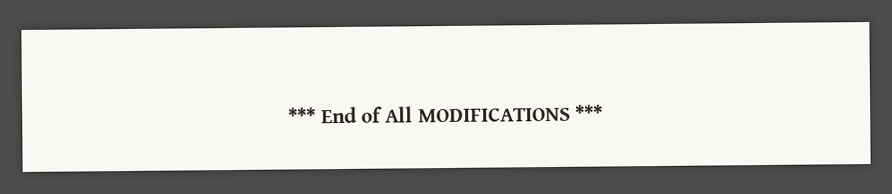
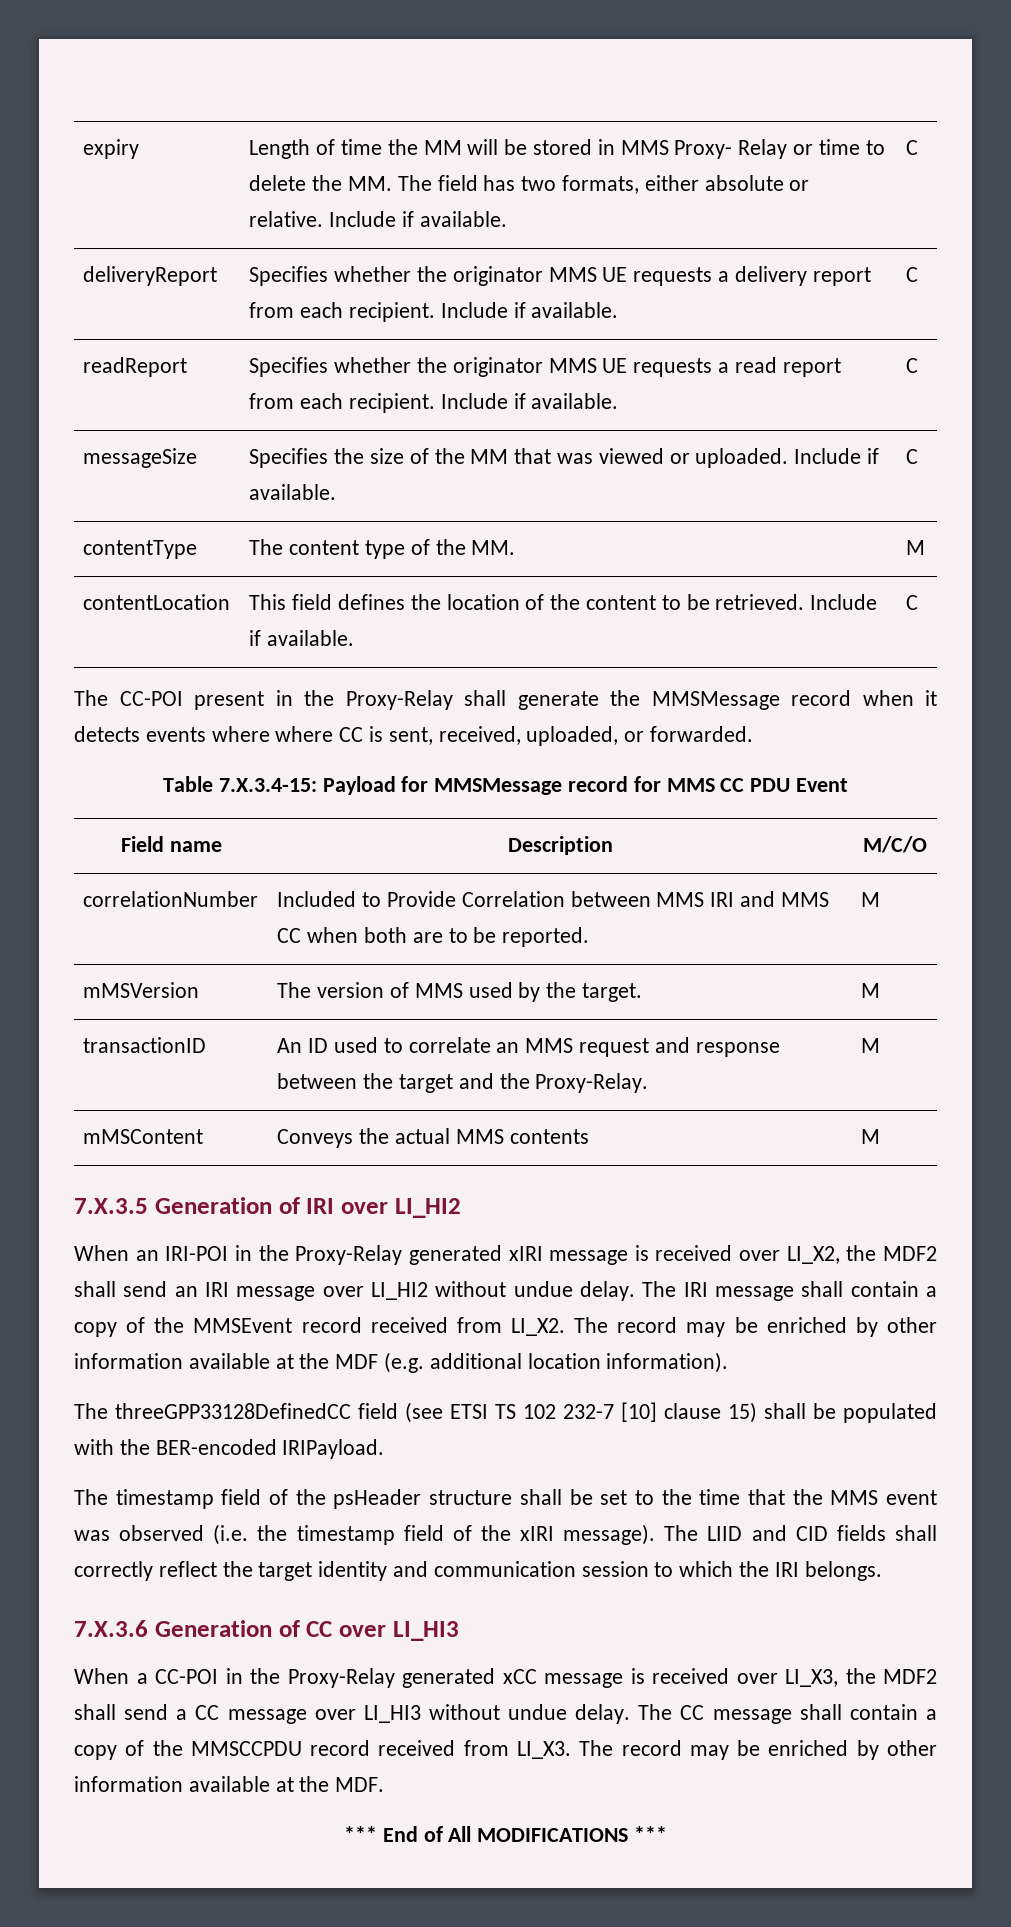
(287, 115) none -> [83,139,140,159] [249,139,885,159] [249,175,810,194] [249,211,507,227] [906,140,919,155] [83,266,218,286] [249,266,871,286] [249,302,619,322] [906,267,919,282] [83,357,188,377] [249,357,841,377] [249,393,619,413] [906,358,919,373] [83,448,198,468] [249,448,880,468] [249,484,337,500] [906,449,919,464] [83,540,198,559] [249,539,516,559] [906,540,926,555] [83,594,231,610] [249,594,878,610] [249,630,355,646] [906,595,919,610] [74,690,937,710] [74,726,754,746] [162,776,849,795] [121,836,222,852] [508,836,613,855] [862,836,927,853] [83,891,259,907] [277,891,829,907] [277,927,590,947] [861,892,881,907] [83,982,200,998] [277,982,643,1002] [861,983,881,998] [83,1037,207,1053] [277,1037,780,1057] [277,1073,649,1093] [861,1038,881,1053] [83,1129,204,1144] [277,1128,589,1148] [861,1129,881,1144] [74,1197,461,1218] [74,1245,937,1265] [74,1281,938,1301] [74,1317,937,1337] [74,1352,729,1373] [74,1402,937,1423] [74,1439,385,1459] [74,1489,937,1509] [74,1524,937,1545] [74,1561,882,1581] [74,1620,459,1641] [74,1668,937,1688] [74,1704,937,1724] [74,1740,938,1760] [74,1776,385,1792] expiry | Length of time the MM will be stored in MMS Proxy- Relay or time to delete the MM. The field has two formats, either absolute or relative. Include if available. | C // deliveryReport | Specifies whether the originator MMS UE requests a delivery report from each recipient. Include if available. | C // readReport | Specifies whether the originator MMS UE requests a read report from each recipient. Include if available. | C // messageSize | Specifies the size of the MM that was viewed or uploaded. Include if available. | C // contentType | The content type of the MM. | M // contentLocation | This field defines the location of the content to be retrieved. Include if available. | C // The CC-POI present in the Proxy-Relay shall generate the MMSMessage record when it detects events where where CC is sent, received, uploaded, or forwarded. // Table 7.X.3.4-15: Payload for MMSMessage record for MMS CC PDU Event // Field name | Description | M/C/O // correlationNumber | Included to Provide Correlation between MMS IRI and MMS CC when both are to be reported. | M // mMSVersion | The version of MMS used by the target. | M // transactionID | An ID used to correlate an MMS request and response between the target and the Proxy-Relay. | M // mMSContent | Conveys the actual MMS contents | M // 7.X.3.5 Generation of IRI over LI_HI2 // When an IRI-POI in the Proxy-Relay generated xIRI message is received over LI_X2, the MDF2 shall send an IRI message over LI_HI2 without undue delay. The IRI message shall contain a copy of the MMSEvent record received from LI_X2. The record may be enriched by other information available at the MDF (e.g. additional location information). // The threeGPP33128DefinedCC field (see ETSI TS 102 232-7 [10] clause 15) shall be populated with the BER-encoded IRIPayload. // The timestamp field of the psHeader structure shall be set to the time that the MMS event was observed (i.e. the timestamp field of the xIRI message). The LIID and CID fields shall correctly reflect the target identity and communication session to which the IRI belongs. // 7.X.3.6 Generation of CC over LI_HI3 // When a CC-POI in the Proxy-Relay generated xCC message is received over LI_X3, the MDF2 shall send a CC message over LI_HI3 without undue delay. The CC message shall contain a copy of the MMSCCPDU record received from LI_X3. The record may be enriched by other information available at the MDF. //

